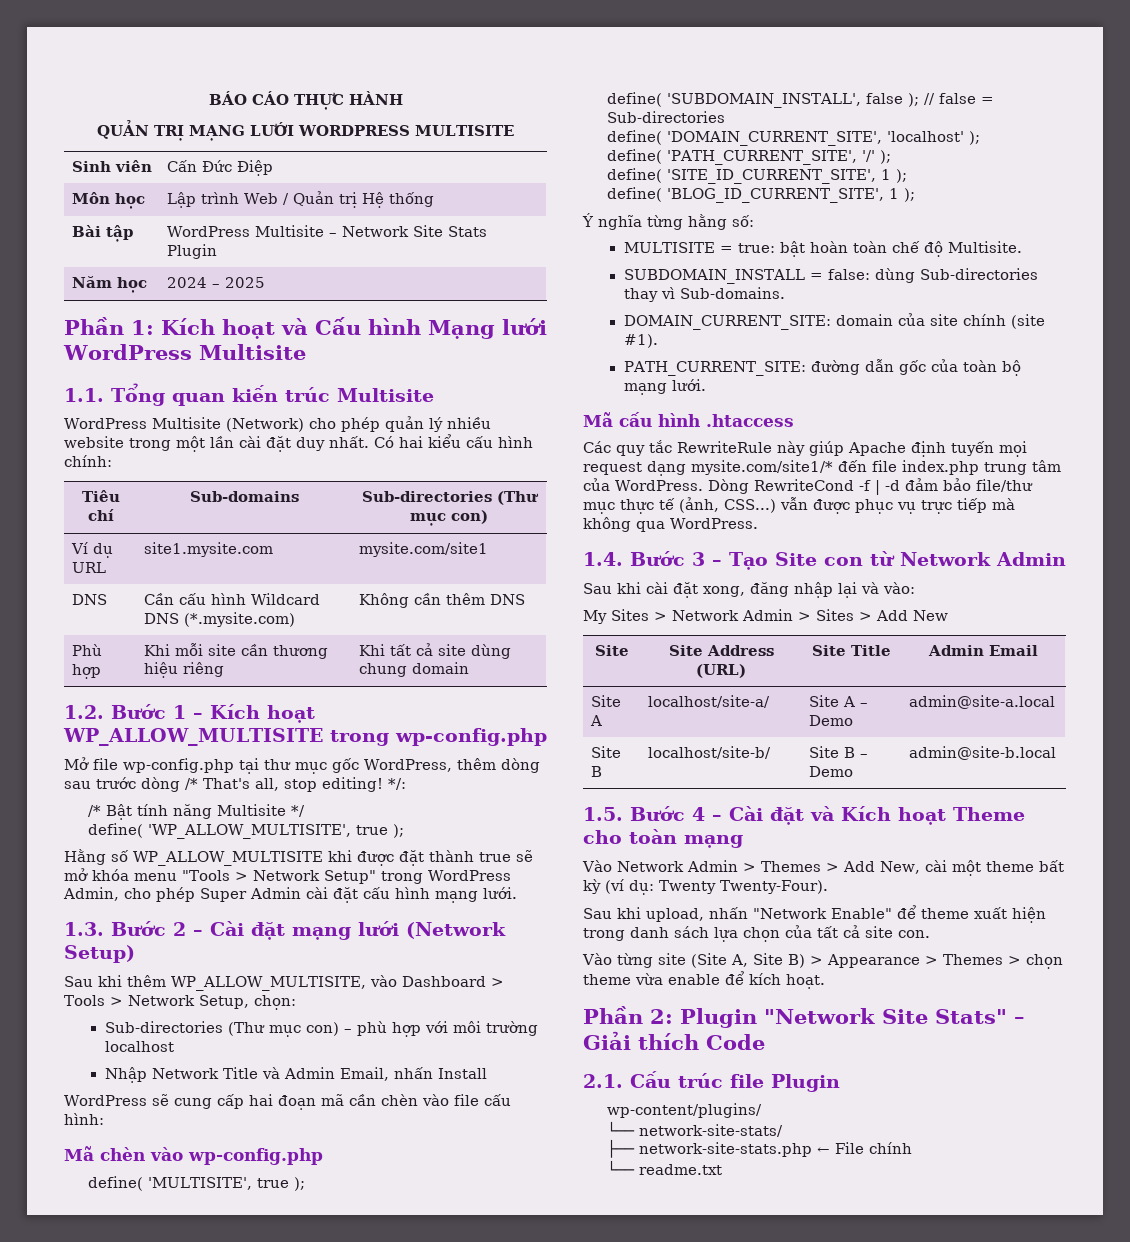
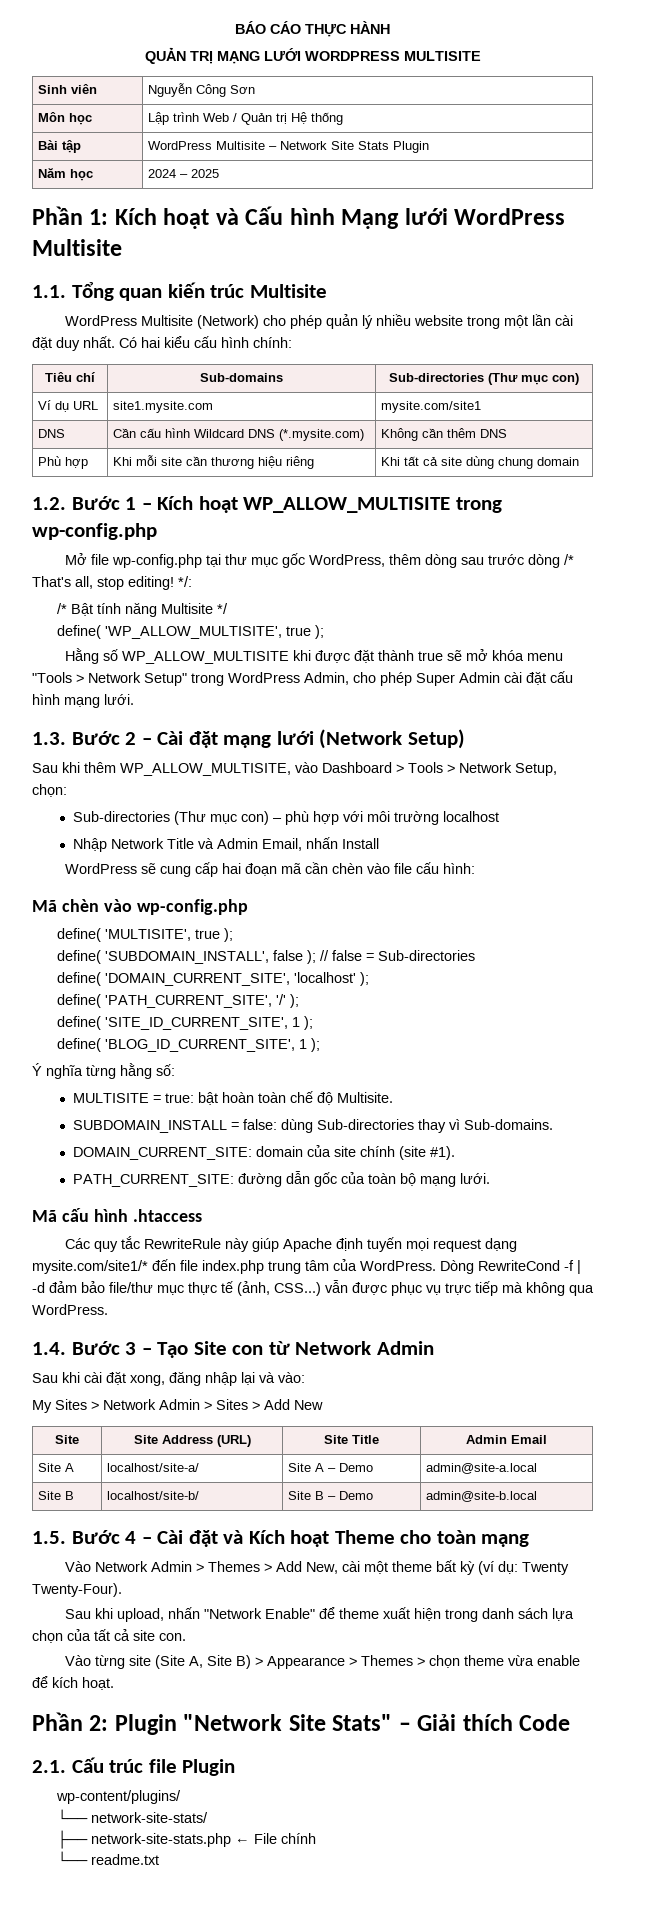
[166,160,273,176] Cấn Đức Điệp -> [148,83,256,97] Nguyễn Công Sơn

